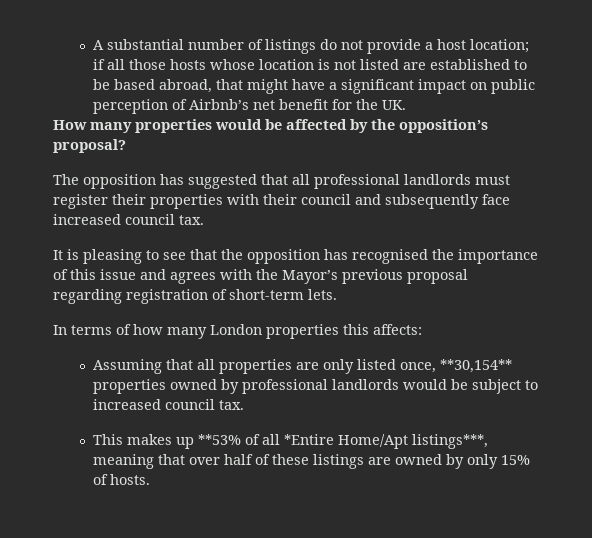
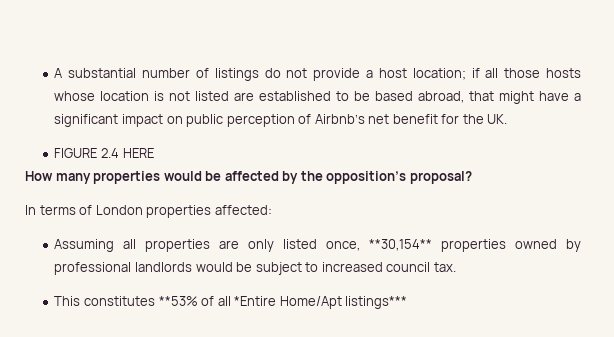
(406, 105) none -> [54,148,154,158] // FIGURE 2.4 HERE
[53,174,510,189] [53,194,510,209] [53,214,204,225] [53,249,538,264] [53,269,468,284] [53,289,337,304] [53,324,422,339] The opposition has suggested that all professional landlords must register their properties with their council and subsequently face increased council tax. // It is pleasing to see that the opposition has recognised the importance of this issue and agrees with the Mayor’s previous proposal regarding registration of short-term lets. // In terms of how many London properties this affects: -> [25,205,272,218] In terms of London properties affected:
[165,359,193,370] that -> (115, 245) none
[126,434,194,449] makes up -> [83,296,155,306] constitutes
[411,434,488,449] [92,454,530,469] [92,474,150,485] listings***, meaning that over half of these listings are owned by only 15% of hosts. -> [345,296,408,309] listings***

